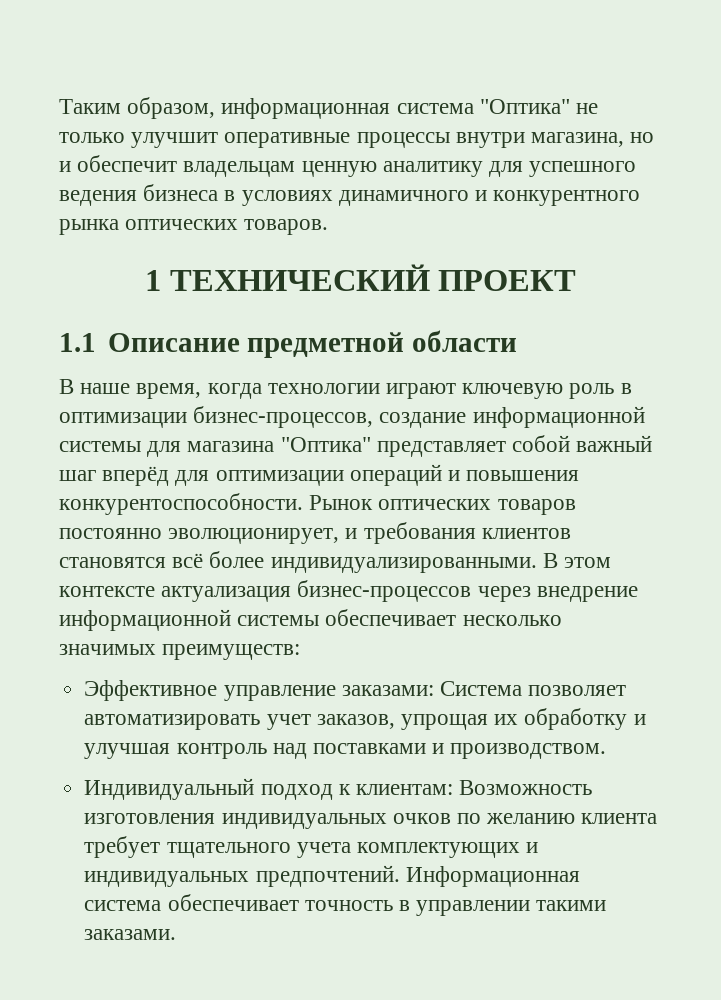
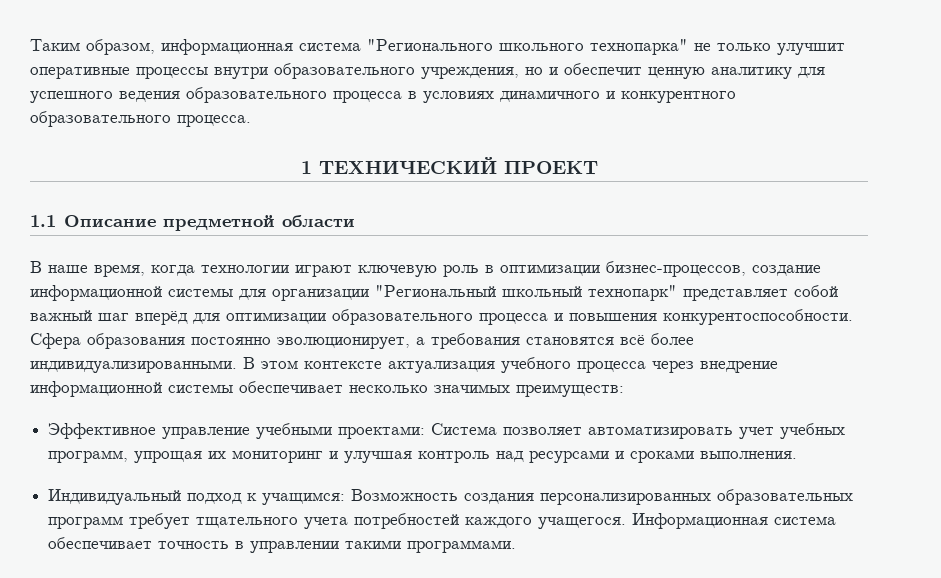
[479,99,570,114] "Оптика" -> [367,39,688,55] "Регионального школьного технопарка"
[531,132,625,147] магазина, -> [274,63,519,79] образовательного учреждения,
[183,161,296,177] владельцам -> (642, 69) none
[143,184,219,201] бизнеса -> [186,87,402,103] образовательного процесса
[59,219,329,235] рынка оптических товаров. -> [30,111,251,127] образовательного процесса.
[187,437,371,452] магазина "Оптика" -> [272,285,677,301] организации "Региональный школьный технопарк"
[349,464,442,486] операций -> [332,309,548,325] образовательного процесса
[309,495,576,515] [59,522,571,544] Рынок оптических товаров постоянно эволюционирует, и требования клиентов -> [30,333,520,349] Сфера образования постоянно эволюционирует, а требования
[297,580,472,602] бизнес-процессов -> [501,357,646,373] учебного процесса
[341,685,434,696] заказами: -> [256,423,426,439] учебными проектами:
[316,714,395,729] заказов, -> [780,423,846,439] [48,450,129,463] учебных программ,
[524,708,628,730] обработку -> [232,450,324,463] мониторинг
[312,743,607,759] поставками и производством. -> [529,450,798,463] ресурсами и сроками выполнения.
[355,780,593,795] [84,813,658,829] [84,836,539,858] [84,865,400,887] клиентам: Возможность изготовления индивидуальных очков по желанию клиента требует тщательного учета комплектующих и индивидуальных предпочтений. -> [262,489,854,505] [48,513,627,529] учащимся: Возможность создания персонализированных образовательных программ требует тщательного учета потребностей каждого учащегося.
[84,929,177,940] заказами. -> [407,540,517,553] программами.

